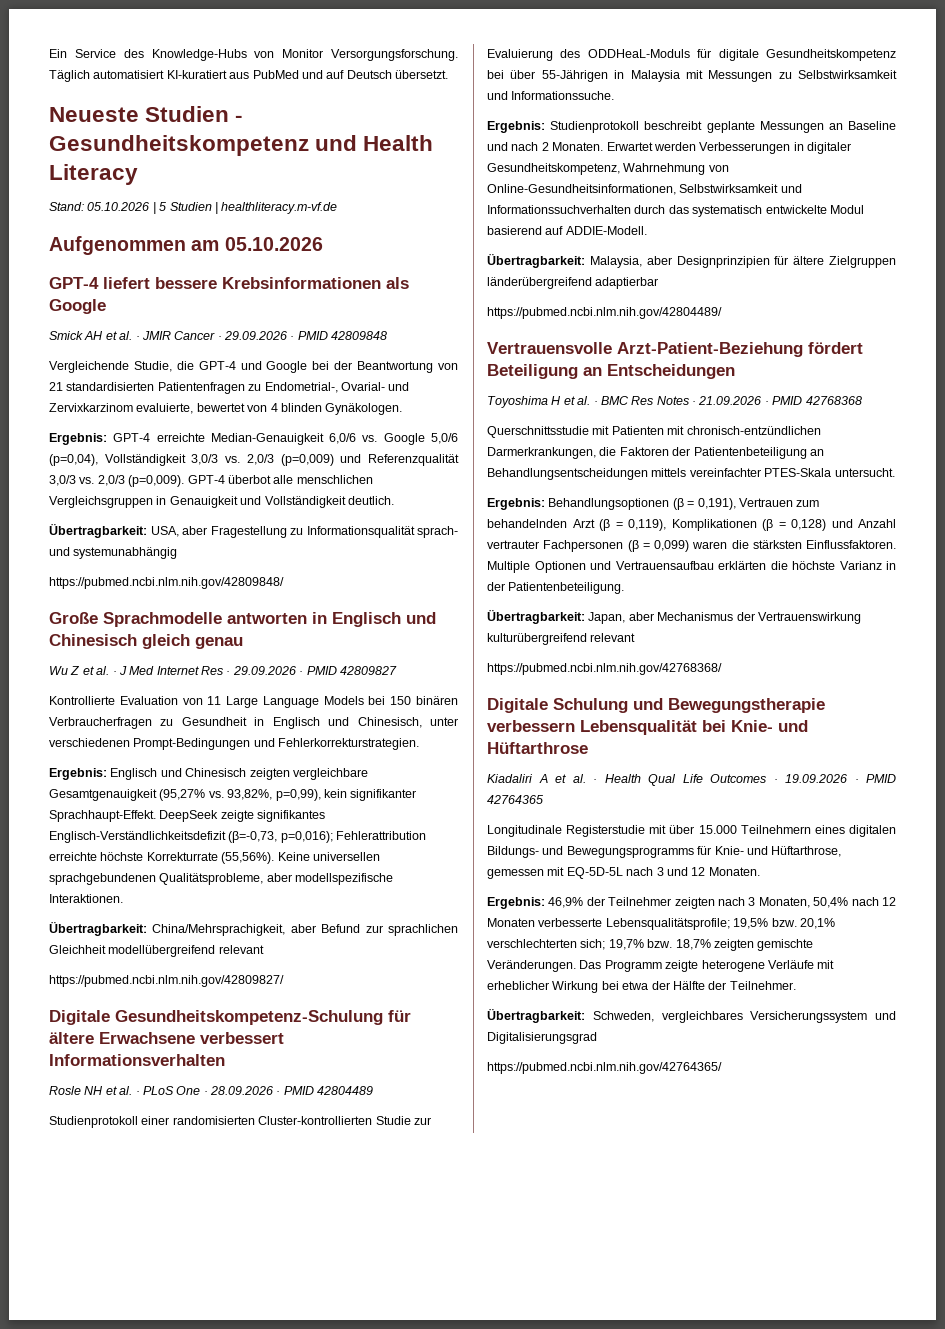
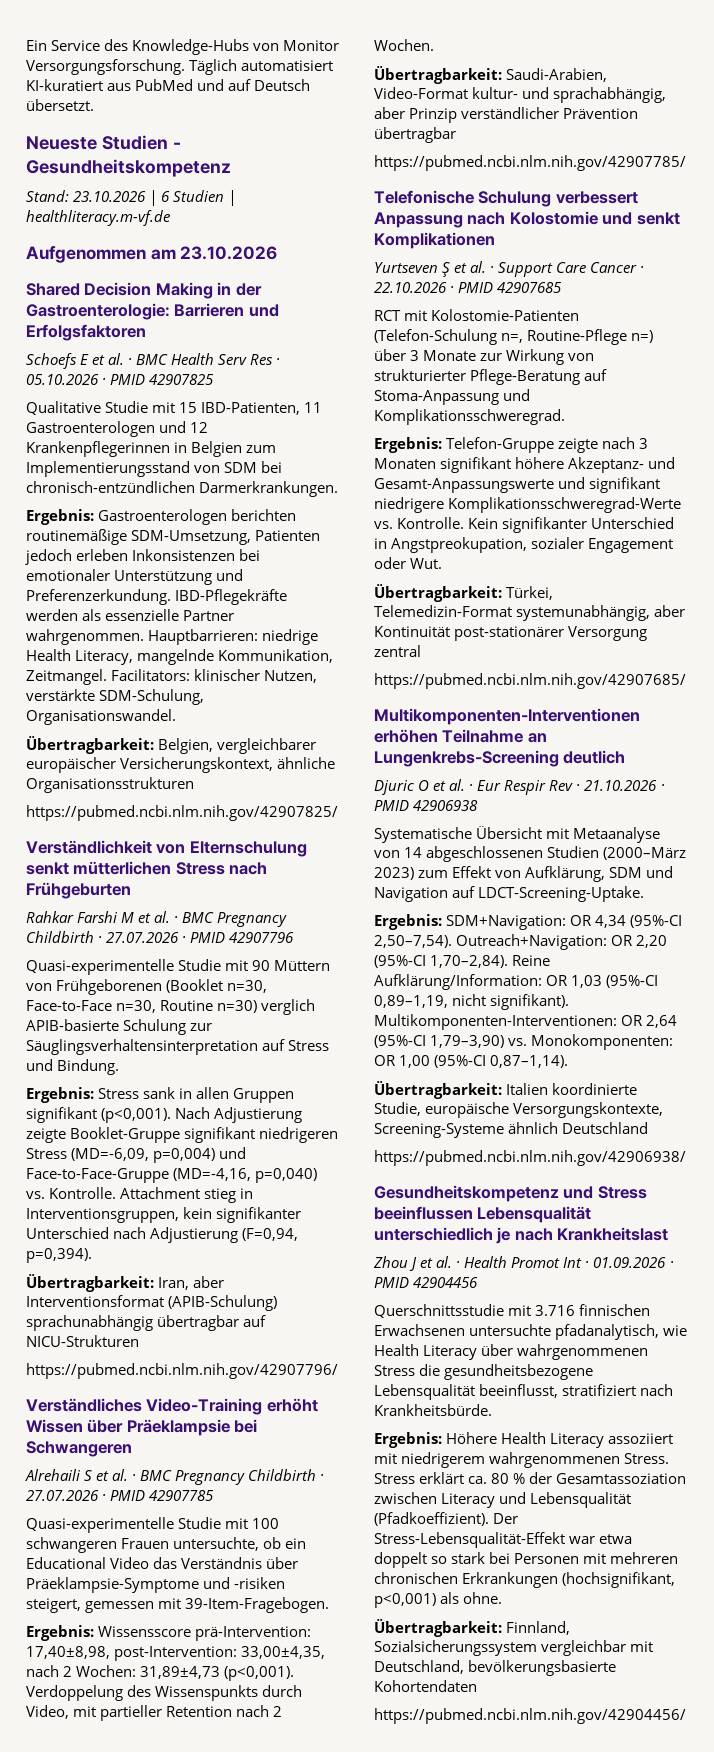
[315,135,434,151] [49,164,138,185] [49,202,167,214] und Health Literacy // Stand: 05.10.2026 | 5 -> [26,190,171,206] // Stand: 23.10.2026 | 6
[224,237,323,251] [49,277,409,289] [49,299,106,314] [49,331,388,340] [49,361,459,373] [49,382,410,394] [49,403,403,415] [49,433,458,445] [49,454,460,466] [49,475,373,487] [49,496,394,508] [49,523,458,538] [49,547,178,559] [49,577,284,589] [49,612,436,627] [49,634,243,649] [49,666,397,675] [49,696,458,708] [49,717,458,729] [49,738,420,750] [49,768,368,780] [49,789,417,801] [49,810,326,822] [49,831,427,843] [49,852,380,864] [49,873,394,885] [49,894,123,903] [49,921,458,936] [49,945,264,957] [49,975,284,987] [49,1010,411,1025] [49,1032,284,1044] [49,1054,225,1066] [49,1086,374,1095] [49,1116,431,1128] [487,49,896,61] [487,70,897,82] [487,91,615,100] [487,121,896,133] [487,142,851,154] [487,163,729,175] [487,184,802,195] [487,205,864,217] [487,226,647,235] [487,253,896,268] [487,277,659,289] [487,307,722,319] [487,342,863,357] [487,364,735,379] [487,396,862,408] [487,426,821,438] [487,447,824,459] [487,468,895,480] [487,498,820,510] [487,519,896,531] [487,540,896,552] [487,561,896,573] [487,582,625,594] [487,609,861,624] [487,633,636,645] [487,663,722,675] [487,698,825,713] [487,720,808,735] [487,742,588,754] [487,774,896,786] [487,795,543,804] [487,825,896,837] [487,846,842,858] [487,867,760,879] [487,897,896,909] [487,918,835,930] [487,939,814,951] [487,960,835,972] [487,981,796,993] [487,1008,896,1023] [487,1032,597,1044] [487,1062,722,1074] 05.10.2026 // GPT-4 liefert bessere Krebsinformationen als Google // Smick AH et al. · JMIR Cancer · 29.09.2026 · PMID 42809848 // Vergleichende Studie, die GPT-4 und Google bei der Beantwortung von 21 standardisierten Patientenfragen zu Endometrial-, Ovarial- und Zervixkarzinom evaluierte, bewertet von 4 blinden Gynäkologen. // Ergebnis: GPT-4 erreichte Median-Genauigkeit 6,0/6 vs. Google 5,0/6 (p=0,04), Vollständigkeit 3,0/3 vs. 2,0/3 (p=0,009) und Referenzqualität 3,0/3 vs. 2,0/3 (p=0,009). GPT-4 überbot alle menschlichen Vergleichsgruppen in Genauigkeit und Vollständigkeit deutlich. // Übertragbarkeit: USA, aber Fragestellung zu Informationsqualität sprach- und systemunabhängig // https://pubmed.ncbi.nlm.nih.gov/42809848/ // Große Sprachmodelle antworten in Englisch und Chinesisch gleich genau // Wu Z et al. · J Med Internet Res · 29.09.2026 · PMID 42809827 // Kontrollierte Evaluation von 11 Large Language Models bei 150 binären Verbraucherfragen zu Gesundheit in Englisch und Chinesisch, unter verschiedenen Prompt-Bedingungen und Fehlerkorrekturstrategien. // Ergebnis: Englisch und Chinesisch zeigten vergleichbare Gesamtgenauigkeit (95,27% vs. 93,82%, p=0,99), kein signifikanter Sprachhaupt-Effekt. DeepSeek zeigte signifikantes Englisch-Verständlichkeitsdefizit (β=-0,73, p=0,016); Fehlerattribution erreichte höchste Korrekturrate (55,56%). Keine universellen sprachgebundenen Qualitätsprobleme, aber modellspezifische Interaktionen. // Übertragbarkeit: China/Mehrsprachigkeit, aber Befund zur sprachlichen Gleichheit modellübergreifend relevant // https://pubmed.ncbi.nlm.nih.gov/42809827/ // Digitale Gesundheitskompetenz-Schulung für ältere Erwachsene verbessert Informationsverhalten // Rosle NH et al. · PLoS One · 28.09.2026 · PMID 42804489 // Studienprotokoll einer randomisierten Cluster-kontrollierten Studie zur Evaluierung des ODDHeaL-Moduls für digitale Gesundheitskompetenz bei über 55-Jährigen in Malaysia mit Messungen zu Selbstwirksamkeit und Informationssuche. // Ergebnis: Studienprotokoll beschreibt geplante Messungen an Baseline und nach 2 Monaten. Erwartet werden Verbesserungen in digitaler Gesundheitskompetenz, Wahrnehmung von Online-Gesundheitsinformationen, Selbstwirksamkeit und Informationssuchverhalten durch das systematisch entwickelte Modul basierend auf ADDIE-Modell. // Übertragbarkeit: Malaysia, aber Designprinzipien für ältere Zielgruppen länderübergreifend adaptierbar // https://pubmed.ncbi.nlm.nih.gov/42804489/ // Vertrauensvolle Arzt-Patient-Beziehung fördert Beteiligung an Entscheidungen // Toyoshima H et al. · BMC Res Notes · 21.09.2026 · PMID 42768368 // Querschnittsstudie mit Patienten mit chronisch-entzündlichen Darmerkrankungen, die Faktoren der Patientenbeteiligung an Behandlungsentscheidungen mittels vereinfachter PTES-Skala untersucht. // Ergebnis: Behandlungsoptionen (β = 0,191), Vertrauen zum behandelnden Arzt (β = 0,119), Komplikationen (β = 0,128) und Anzahl vertrauter Fachpersonen (β = 0,099) waren die stärksten Einflussfaktoren. Multiple Optionen und Vertrauensaufbau erklärten die höchste Varianz in der Patientenbeteiligung. // Übertragbarkeit: Japan, aber Mechanismus der Vertrauenswirkung kulturübergreifend relevant // https://pubmed.ncbi.nlm.nih.gov/42768368/ // Digitale Schulung und Bewegungstherapie verbessern Lebensqualität bei Knie- und Hüftarthrose // Kiadaliri A et al. · Health Qual Life Outcomes · 19.09.2026 · PMID 42764365 // Longitudinale Registerstudie mit über 15.000 Teilnehmern eines digitalen Bildungs- und Bewegungsprogramms für Knie- und Hüftarthrose, gemessen mit EQ-5D-5L nach 3 und 12 Monaten. // Ergebnis: 46,9% der Teilnehmer zeigten nach 3 Monaten, 50,4% nach 12 Monaten verbesserte Lebensqualitätsprofile; 19,5% bzw. 20,1% verschlechterten sich; 19,7% bzw. 18,7% zeigten gemischte Veränderungen. Das Programm zeigte heterogene Verläufe mit erheblicher Wirkung bei etwa der Hälfte der Teilnehmer. // Übertragbarkeit: Schweden, vergleichbares Versicherungssystem und Digitalisierungsgrad // https://pubmed.ncbi.nlm.nih.gov/42764365/ -> [180,246,278,260] [26,282,262,299] [26,303,279,320] [26,324,146,341] [26,353,281,369] [26,374,215,385] [26,401,323,415] [26,421,209,437] [26,441,277,457] [26,461,283,477] [26,481,339,497] [26,509,297,525] [26,529,321,545] [25,549,261,565] [26,569,244,585] [26,589,288,605] [26,609,235,621] [26,629,319,645] [26,649,334,665] [26,669,318,685] [26,689,205,705] [26,709,176,725] [26,736,317,754] [26,757,336,773] [26,777,194,793] [26,805,338,821] [26,840,307,857] [26,861,268,875] [26,882,131,899] [26,911,288,927] [26,931,295,943] [26,959,331,975] [26,979,268,995] [26,999,316,1015] [26,1019,213,1035] [26,1039,330,1055] [26,1059,120,1075] [26,1087,295,1103] [26,1107,303,1123] [26,1127,339,1143] [26,1147,247,1163] [26,1168,318,1183] [26,1187,254,1203] [26,1207,302,1223] [26,1227,299,1243] [26,1248,92,1263] [26,1274,225,1292] [26,1295,278,1311] [26,1315,267,1331] [26,1335,139,1347] [26,1363,338,1379] [26,1398,318,1415] [26,1419,258,1436] [26,1441,132,1457] [25,1469,325,1485] [26,1490,215,1501] [26,1517,280,1533] [26,1537,307,1553] [26,1557,299,1569] [26,1577,286,1593] [26,1597,330,1613] [26,1625,312,1641] [26,1646,326,1661] [26,1665,295,1681] [26,1685,303,1701] [26,1705,283,1721] [374,39,434,51] [374,66,608,84] [374,87,667,103] [374,107,639,123] [374,127,456,143] [374,155,686,171] [374,190,638,207] [374,211,680,228] [374,232,495,249] [374,261,645,277] [374,282,563,293] [374,309,580,321] [374,329,654,345] [374,349,595,365] [374,369,608,385] [374,389,531,405] [374,409,565,425] [374,437,649,453] [374,457,676,473] [374,477,661,493] [374,497,682,513] [374,517,675,533] [374,537,674,553] [374,557,443,569] [374,584,554,602] [374,605,686,621] [374,626,648,641] [374,645,421,657] [374,673,686,689] [374,708,640,725] [374,729,547,743] [374,750,626,767] [374,779,665,795] [374,800,479,811] [374,826,661,843] [374,846,687,862] [374,866,674,882] [374,886,645,902] [374,914,683,930] [374,934,668,950] [374,955,551,968] [374,974,659,990] [374,994,570,1010] [374,1014,678,1030] [374,1034,674,1050] [374,1055,569,1068] [374,1081,638,1099] [374,1102,664,1118] [374,1122,649,1138] [374,1150,686,1166] [374,1185,647,1202] [374,1206,592,1223] [374,1227,669,1244] [373,1256,674,1271] [374,1277,479,1288] [374,1304,651,1318] [374,1324,688,1340] [374,1344,649,1360] [374,1364,594,1380] [374,1384,674,1400] [374,1404,492,1416] [374,1432,674,1448] [374,1452,670,1468] [374,1472,687,1484] [374,1492,632,1508] [374,1512,519,1526] [374,1532,633,1548] [374,1552,679,1568] [374,1572,676,1588] [374,1592,503,1608] [374,1619,571,1637] [374,1640,654,1656] [374,1660,617,1676] [374,1680,477,1692] [374,1708,686,1724] 23.10.2026 // Shared Decision Making in der Gastroenterologie: Barrieren und Erfolgsfaktoren // Schoefs E et al. · BMC Health Serv Res · 05.10.2026 · PMID 42907825 // Qualitative Studie mit 15 IBD-Patienten, 11 Gastroenterologen und 12 Krankenpflegerinnen in Belgien zum Implementierungsstand von SDM bei chronisch-entzündlichen Darmerkrankungen. // Ergebnis: Gastroenterologen berichten routinemäßige SDM-Umsetzung, Patienten jedoch erleben Inkonsistenzen bei emotionaler Unterstützung und Preferenzerkundung. IBD-Pflegekräfte werden als essenzielle Partner wahrgenommen. Hauptbarrieren: niedrige Health Literacy, mangelnde Kommunikation, Zeitmangel. Facilitators: klinischer Nutzen, verstärkte SDM-Schulung, Organisationswandel. // Übertragbarkeit: Belgien, vergleichbarer europäischer Versicherungskontext, ähnliche Organisationsstrukturen // https://pubmed.ncbi.nlm.nih.gov/42907825/ // Verständlichkeit von Elternschulung senkt mütterlichen Stress nach Frühgeburten // Rahkar Farshi M et al. · BMC Pregnancy Childbirth · 27.07.2026 · PMID 42907796 // Quasi-experimentelle Studie mit 90 Müttern von Frühgeborenen (Booklet n=30, Face-to-Face n=30, Routine n=30) verglich APIB-basierte Schulung zur Säuglingsverhaltensinterpretation auf Stress und Bindung. // Ergebnis: Stress sank in allen Gruppen signifikant (p<0,001). Nach Adjustierung zeigte Booklet-Gruppe signifikant niedrigeren Stress (MD=-6,09, p=0,004) und Face-to-Face-Gruppe (MD=-4,16, p=0,040) vs. Kontrolle. Attachment stieg in Interventionsgruppen, kein signifikanter Unterschied nach Adjustierung (F=0,94, p=0,394). // Übertragbarkeit: Iran, aber Interventionsformat (APIB-Schulung) sprachunabhängig übertragbar auf NICU-Strukturen // https://pubmed.ncbi.nlm.nih.gov/42907796/ // Verständliches Video-Training erhöht Wissen über Präeklampsie bei Schwangeren // Alrehaili S et al. · BMC Pregnancy Childbirth · 27.07.2026 · PMID 42907785 // Quasi-experimentelle Studie mit 100 schwangeren Frauen untersuchte, ob ein Educational Video das Verständnis über Präeklampsie-Symptome und -risiken steigert, gemessen mit 39-Item-Fragebogen. // Ergebnis: Wissensscore prä-Intervention: 17,40±8,98, post-Intervention: 33,00±4,35, nach 2 Wochen: 31,89±4,73 (p<0,001). Verdoppelung des Wissenspunkts durch Video, mit partieller Retention nach 2 Wochen. // Übertragbarkeit: Saudi-Arabien, Video-Format kultur- und sprachabhängig, aber Prinzip verständlicher Prävention übertragbar // https://pubmed.ncbi.nlm.nih.gov/42907785/ // Telefonische Schulung verbessert Anpassung nach Kolostomie und senkt Komplikationen // Yurtseven Ş et al. · Support Care Cancer · 22.10.2026 · PMID 42907685 // RCT mit Kolostomie-Patienten (Telefon-Schulung n=, Routine-Pflege n=) über 3 Monate zur Wirkung von strukturierter Pflege-Beratung auf Stoma-Anpassung und Komplikationsschweregrad. // Ergebnis: Telefon-Gruppe zeigte nach 3 Monaten signifikant höhere Akzeptanz- und Gesamt-Anpassungswerte und signifikant niedrigere Komplikationsschweregrad-Werte vs. Kontrolle. Kein signifikanter Unterschied in Angstpreokupation, sozialer Engagement oder Wut. // Übertragbarkeit: Türkei, Telemedizin-Format systemunabhängig, aber Kontinuität post-stationärer Versorgung zentral // https://pubmed.ncbi.nlm.nih.gov/42907685/ // Multikomponenten-Interventionen erhöhen Teilnahme an Lungenkrebs-Screening deutlich // Djuric O et al. · Eur Respir Rev · 21.10.2026 · PMID 42906938 // Systematische Übersicht mit Metaanalyse von 14 abgeschlossenen Studien (2000–März 2023) zum Effekt von Aufklärung, SDM und Navigation auf LDCT-Screening-Uptake. // Ergebnis: SDM+Navigation: OR 4,34 (95%-CI 2,50–7,54). Outreach+Navigation: OR 2,20 (95%-CI 1,70–2,84). Reine Aufklärung/Information: OR 1,03 (95%-CI 0,89–1,19, nicht signifikant). Multikomponenten-Interventionen: OR 2,64 (95%-CI 1,79–3,90) vs. Monokomponenten: OR 1,00 (95%-CI 0,87–1,14). // Übertragbarkeit: Italien koordinierte Studie, europäische Versorgungskontexte, Screening-Systeme ähnlich Deutschland // https://pubmed.ncbi.nlm.nih.gov/42906938/ // Gesundheitskompetenz und Stress beeinflussen Lebensqualität unterschiedlich je nach Krankheitslast // Zhou J et al. · Health Promot Int · 01.09.2026 · PMID 42904456 // Querschnittsstudie mit 3.716 finnischen Erwachsenen untersuchte pfadanalytisch, wie Health Literacy über wahrgenommenen Stress die gesundheitsbezogene Lebensqualität beeinflusst, stratifiziert nach Krankheitsbürde. // Ergebnis: Höhere Health Literacy assoziiert mit niedrigerem wahrgenommenen Stress. Stress erklärt ca. 80 % der Gesamtassoziation zwischen Literacy und Lebensqualität (Pfadkoeffizient). Der Stress-Lebensqualität-Effekt war etwa doppelt so stark bei Personen mit mehreren chronischen Erkrankungen (hochsignifikant, p<0,001) als ohne. // Übertragbarkeit: Finnland, Sozialsicherungssystem vergleichbar mit Deutschland, bevölkerungsbasierte Kohortendaten // https://pubmed.ncbi.nlm.nih.gov/42904456/

